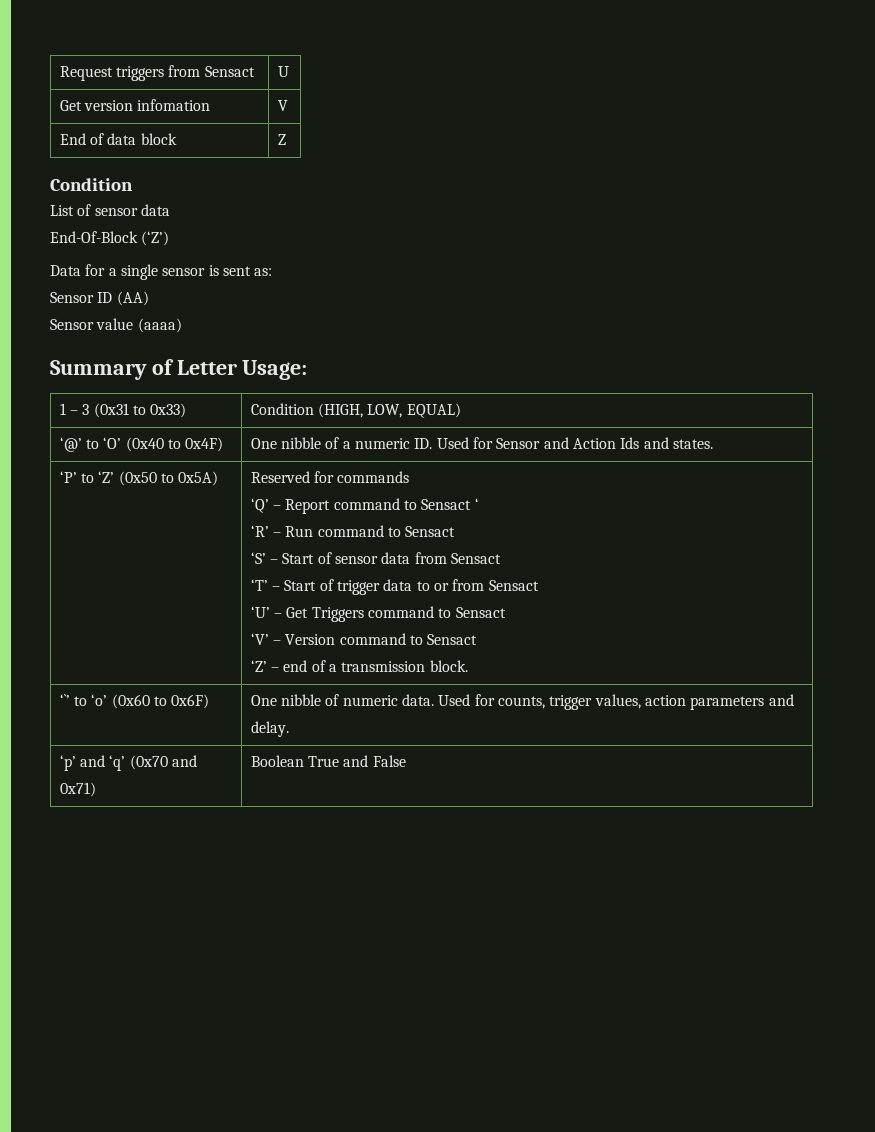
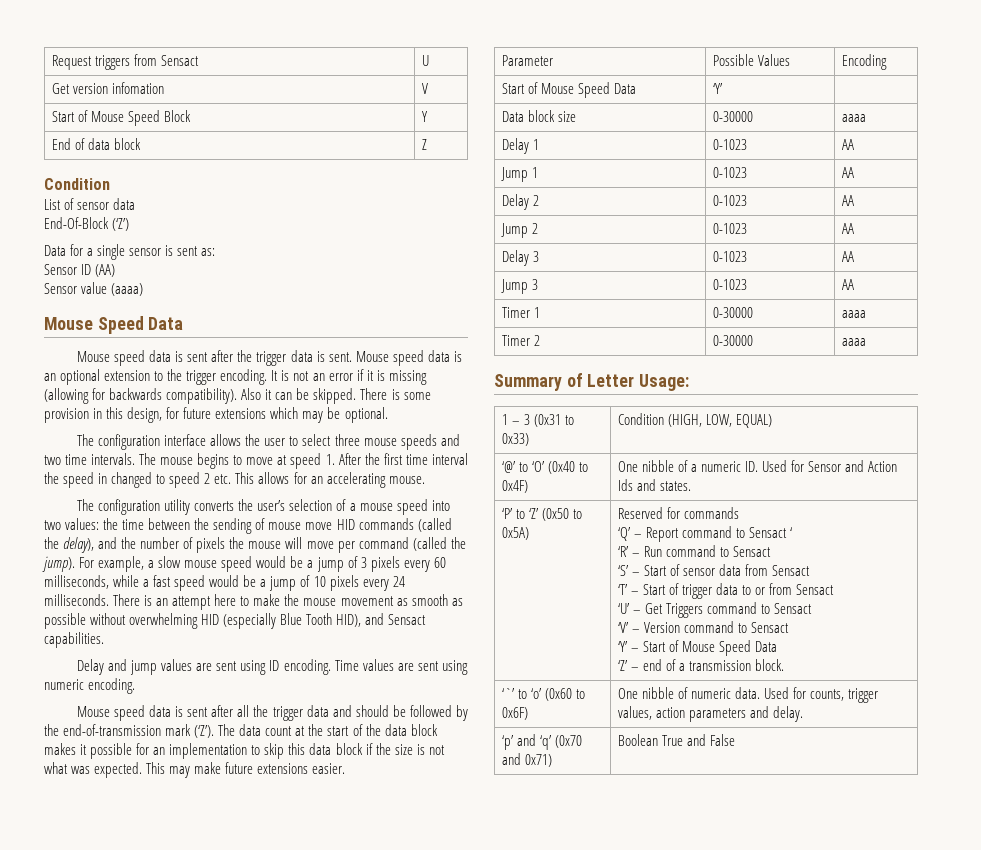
(288, 105) none -> [51,110,191,126] [421,111,428,122] // Start of Mouse Speed Block | Y
(182, 325) none -> [44,316,184,334] [77,350,462,366] [44,369,427,385] [44,388,431,404] [44,407,388,423] [77,434,460,450] [44,453,468,469] [44,472,425,488] [77,499,450,515] [44,518,452,534] [44,537,466,553] [42,556,446,572] [44,575,405,591] [44,594,463,610] [44,613,427,629] [44,632,104,648] [77,659,468,675] [44,678,136,694] [77,705,468,721] [44,724,438,738] [44,743,445,759] [44,762,346,778] [501,55,553,66] [712,54,790,66] [841,54,887,70] [501,82,636,98] [712,83,722,94] [501,110,576,122] [712,111,753,122] [841,114,866,122] [501,138,539,154] [712,139,747,150] [841,139,854,150] [500,167,538,182] [712,167,747,178] [841,167,854,178] [501,194,539,210] [712,195,747,206] [841,195,854,206] [500,223,538,238] [712,223,747,234] [841,223,854,234] [501,250,539,266] [712,251,747,262] [841,251,854,262] [500,279,538,294] [712,279,747,290] [841,279,854,290] [501,307,540,318] [712,307,753,318] [841,310,866,318] [501,335,540,346] [712,335,753,346] [841,338,866,346] // Mouse Speed Data // Mouse speed data is sent after the trigger data is sent. Mouse speed data is an optional extension to the trigger encoding. It is not an error if it is missing (allowing for backwards compatibility). Also it can be skipped. There is some provision in this design, for future extensions which may be optional. // The configuration interface allows the user to select three mouse speeds and two time intervals. The mouse begins to move at speed 1. After the first time interval the speed in changed to speed 2 etc. This allows for an accelerating mouse. // The configuration utility converts the user’s selection of a mouse speed into two values: the time between the sending of mouse move HID commands (called the delay), and the number of pixels the mouse will move per command (called the jump). For example, a slow mouse speed would be a jump of 3 pixels every 60 milliseconds, while a fast speed would be a jump of 10 pixels every 24 milliseconds. There is an attempt here to make the mouse movement as smooth as possible without overwhelming HID (especially Blue Tooth HID), and Sensact capabilities. // Delay and jump values are sent using ID encoding. Time values are sent using numeric encoding. // Mouse speed data is sent after all the trigger data and should be followed by the end-of-transmission mark (‘Z’). The data count at the start of the data block makes it possible for an implementation to skip this data block if the size is not what was expected. This may make future extensions easier. // Parameter | Possible Values | Encoding // Start of Mouse Speed Data | ‘Y’ | // Data block size | 0-30000 | aaaa // Delay 1 | 0-1023 | AA // Jump 1 | 0-1023 | AA // Delay 2 | 0-1023 | AA // Jump 2 | 0-1023 | AA // Delay 3 | 0-1023 | AA // Jump 3 | 0-1023 | AA // Timer 1 | 0-30000 | aaaa // Timer 2 | 0-30000 | aaaa
(478, 639) none -> [617,640,777,656] // ‘Y’ – Start of Mouse Speed Data

